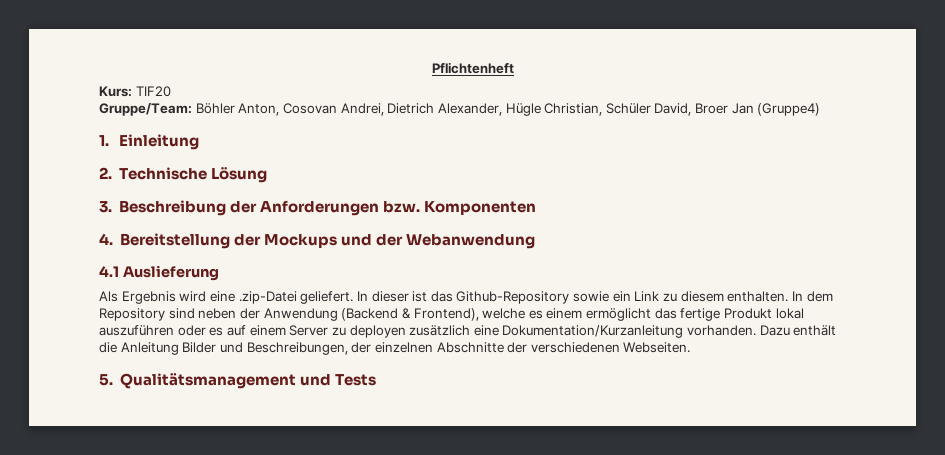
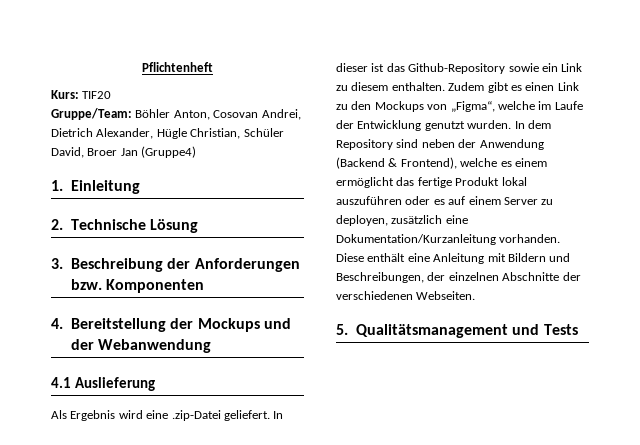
(789, 296) none -> [448,82,579,93] [336,101,583,112] [336,120,512,131] Zudem gibt es einen Link zu den Mockups von „Figma“, welche im Laufe der Entwicklung genutzt wurden.
[349,325,406,338] deployen -> [336,215,388,226] deployen,
[759,325,837,336] [99,342,217,355] Dazu enthält die Anleitung Bilder -> [336,253,546,264] Diese enthält eine Anleitung mit Bildern

